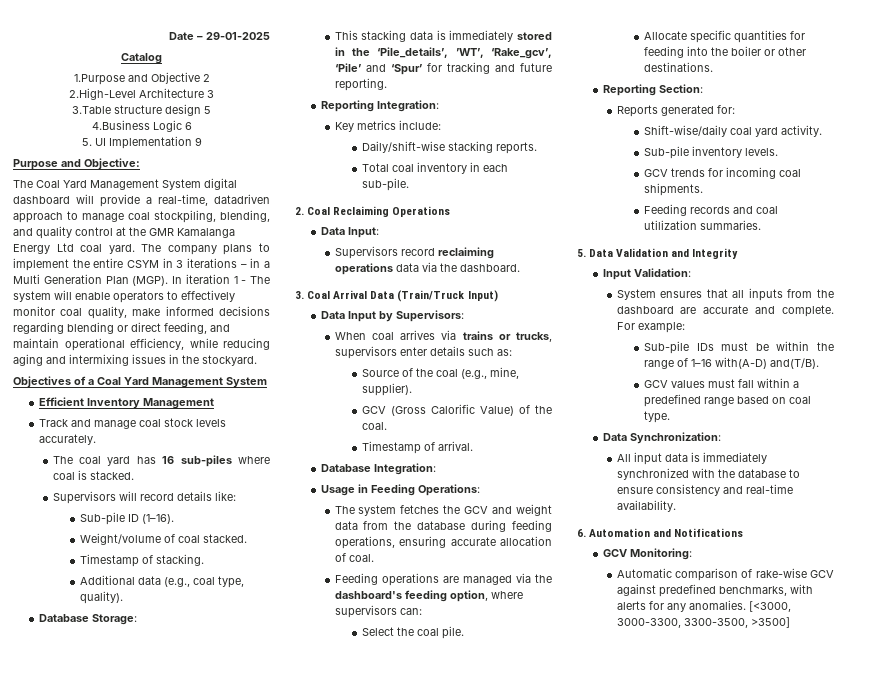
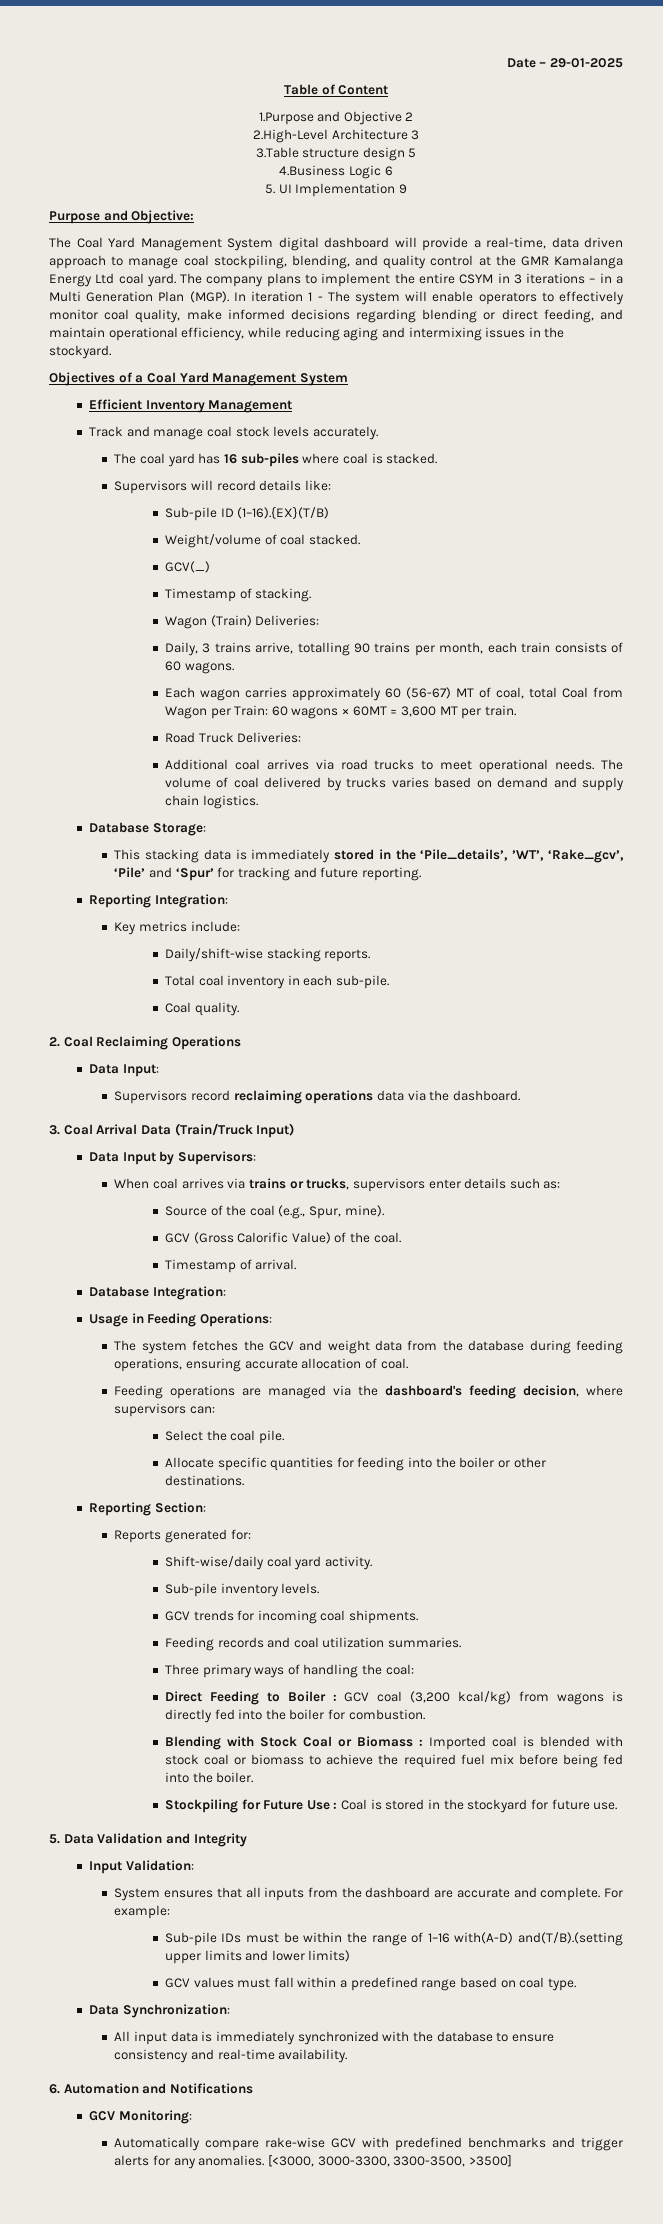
[121,53,162,64] Catalog -> [283,84,389,95] Table of Content
[214,194,270,204] datadriven -> [551,237,623,248] data driven
[142,514,175,524] (1–16). -> [237,506,330,519] (1–16).{EX}(T/B)
(248, 538) none -> [164,561,210,573] // GCV(_)
[80,575,245,588] [80,591,124,604] Additional data (e.g., coal type, quality). -> [164,615,320,629] [164,642,623,656] [164,661,234,674] [164,687,623,701] [164,705,516,719] [164,732,302,743] [164,759,623,773] [164,777,624,791] [164,795,258,809] Wagon (Train) Deliveries: // Daily, 3 trains arrive, totalling 90 trains per month, each train consists of 60 wagons. // Each wagon carries approximately 60 (56-67) MT of coal, total Coal from Wagon per Train: 60 wagons × 60MT = 3,600 MT per train. // Road Truck Deliveries: // Additional coal arrives via road trucks to meet operational needs. The volume of coal delivered by trucks varies based on demand and supply chain logistics.
(410, 184) none -> [164,1002,239,1016] // Coal quality.
[490,367,520,379] [362,383,413,396] mine, supplier). -> [309,1205,384,1219] Spur, mine).
[449,590,488,602] option, -> [523,1385,580,1397] decision,
(762, 225) none -> [164,1664,414,1678] [164,1691,624,1705] [164,1709,425,1723] [164,1736,623,1750] [164,1754,624,1768] [164,1772,254,1783] [164,1799,618,1813] // Three primary ways of handling the coal: // Direct Feeding to Boiler : GCV coal (3,200 kcal/kg) from wagons is directly fed into the boiler for combustion. // Blending with Stock Coal or Biomass : Imported coal is blended with stock coal or biomass to achieve the required fuel mix before being fed into the boiler. // Stockpiling for Future Use : Coal is stored in the stockyard for future use.
[770,358,820,369] and(T/B). -> [518,1932,624,1946] [164,1950,351,1964] and(T/B).(setting upper limits and lower limits)
[616,568,834,581] [616,584,813,597] Automatic comparison of rake-wise GCV against predefined benchmarks, with -> [114,2137,623,2151] Automatically compare rake-wise GCV with predefined benchmarks and trigger

